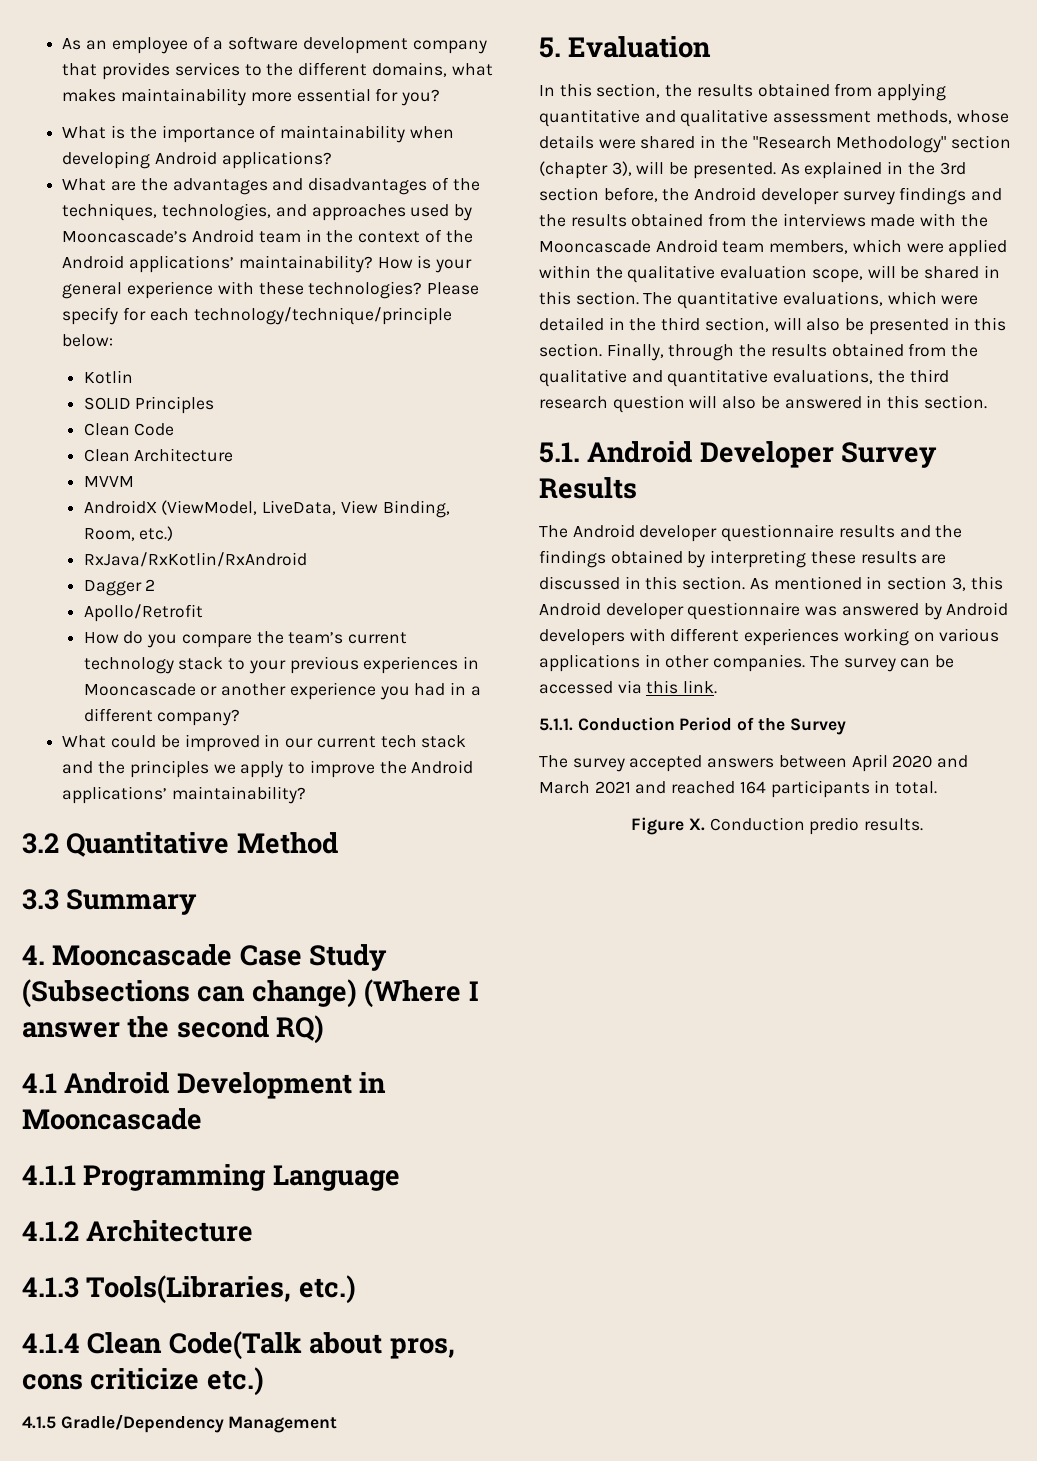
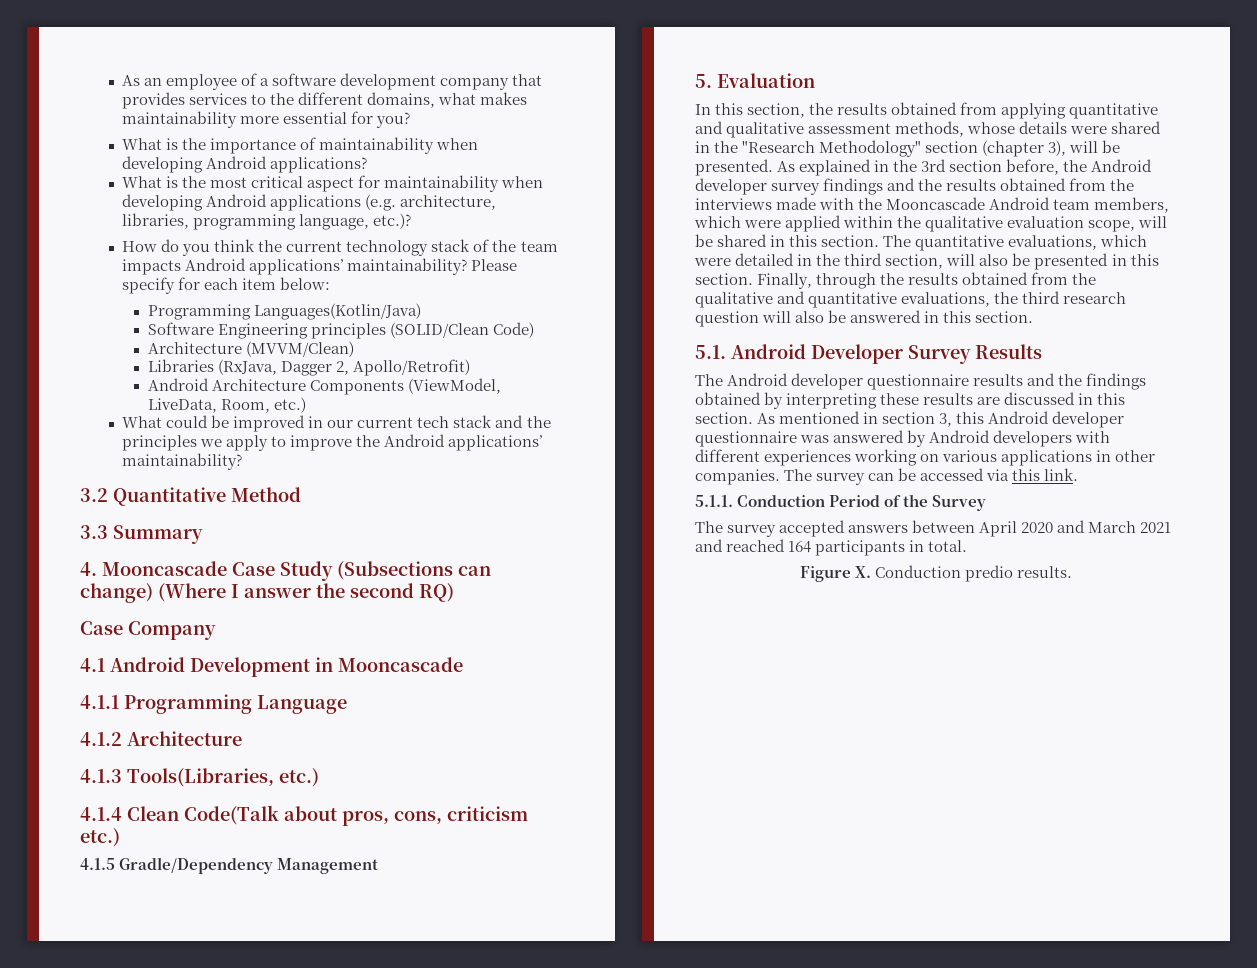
[111,177,480,195] [62,203,473,221] [62,229,473,243] [62,255,473,273] [62,281,423,299] are the advantages and disadvantages of the techniques, technologies, and approaches used by Mooncascade’s Android team in the context of the Android applications’ maintainability? How is your general experience with these technologies? -> [166,175,544,192] [122,194,497,211] [122,213,412,230] [122,239,558,256] [122,258,468,275] is the most critical aspect for maintainability when developing Android applications (e.g. architecture, libraries, programming language, etc.)? // How do you think the current technology stack of the team impacts Android applications’ maintainability?
[193,307,452,325] technology/technique/principle -> [242,278,277,290] item
[83,370,133,384] [83,396,215,414] [83,423,175,436] [83,448,234,462] [83,476,134,487] [83,500,450,518] [83,526,174,541] [83,552,307,567] [83,579,156,596] [83,604,203,622] [83,631,408,648] [83,656,480,674] [83,682,481,700] [83,708,241,726] Kotlin // SOLID Principles // Clean Code // Clean Architecture // MVVM // AndroidX (ViewModel, LiveData, View Binding, Room, etc.) // RxJava/RxKotlin/RxAndroid // Dagger 2 // Apollo/Retrofit // How do you compare the team’s current technology stack to your previous experiences in Mooncascade or another experience you had in a different company? -> [147,303,421,320] [147,322,534,339] [147,341,354,357] [147,359,470,376] [147,378,501,395] [147,397,306,413] Programming Languages(Kotlin/Java) // Software Engineering principles (SOLID/Clean Code) // Architecture (MVVM/Clean) // Libraries (RxJava, Dagger 2, Apollo/Retrofit) // Android Architecture Components (ViewModel, LiveData, Room, etc.)
(325, 1029) none -> [80,621,216,640] // Case Company
[22,1368,200,1390] cons criticize -> [394,806,528,824] cons, criticism

